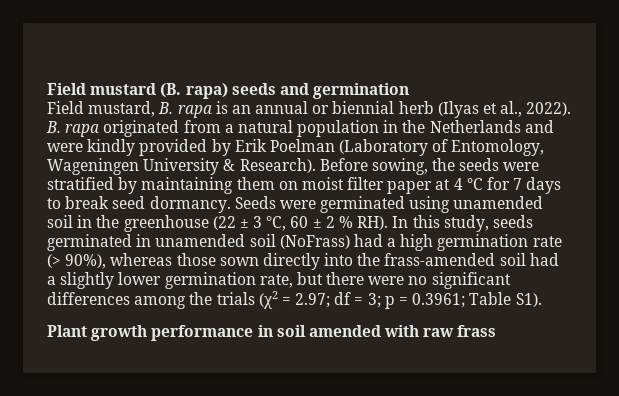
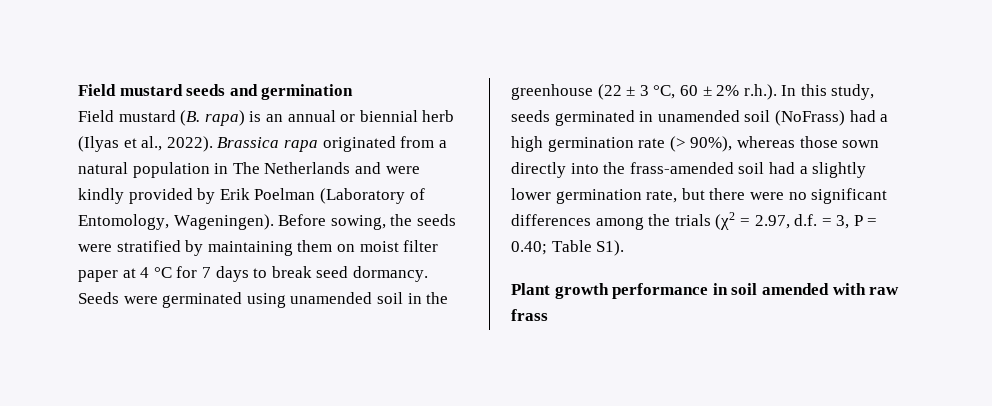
[47,83,228,99] Field mustard (B. rapa) -> [78,84,183,96] Field mustard
[88,101,212,118] mustard, B. rapa -> [118,110,245,126] mustard (B. rapa)
[46,121,61,133] B. -> [217,137,280,148] Brassica
[402,120,426,133] the -> [232,162,260,174] The
[47,158,316,175] Wageningen University & Research). -> [173,214,274,230] Wageningen).
[325,216,389,230] 2 % RH). -> [716,84,777,100] 2% r.h.).
[295,292,466,309] 2.97; df = 3; p = 0.3961; -> [754,214,878,229] [511,241,547,255] 2.97, d.f. = 3, P = 0.40;

